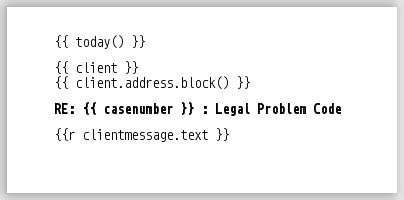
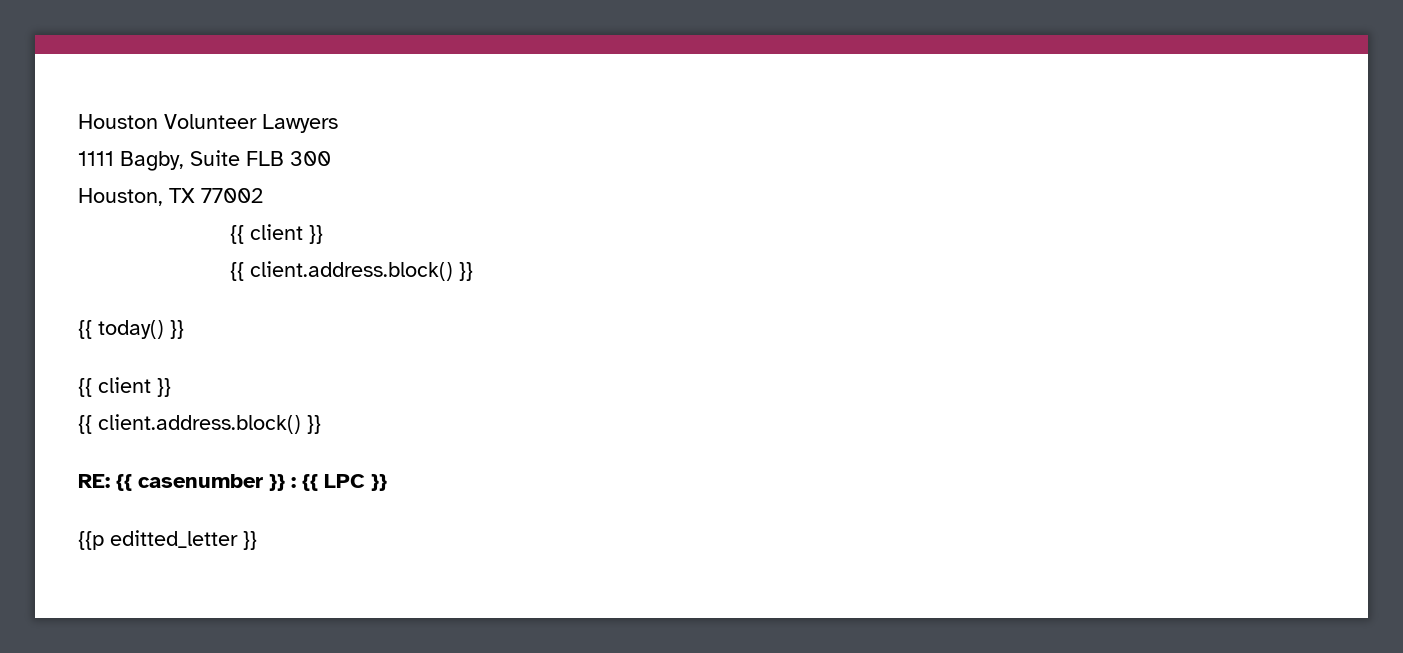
(54, 41) none -> [78,114,338,133] [78,150,331,171] [78,188,263,206] [229,224,323,244] [229,261,473,281] Houston Volunteer Lawyers // 1111 Bagby, Suite FLB 300 // Houston, TX 77002 // {{ client }} // {{ client.address.block() }} //
[215,103,341,116] [54,128,208,142] Legal Problem Code // {{r clientmessage.text -> [302,474,387,491] [78,530,238,550] {{ LPC }} // {{p editted_letter

